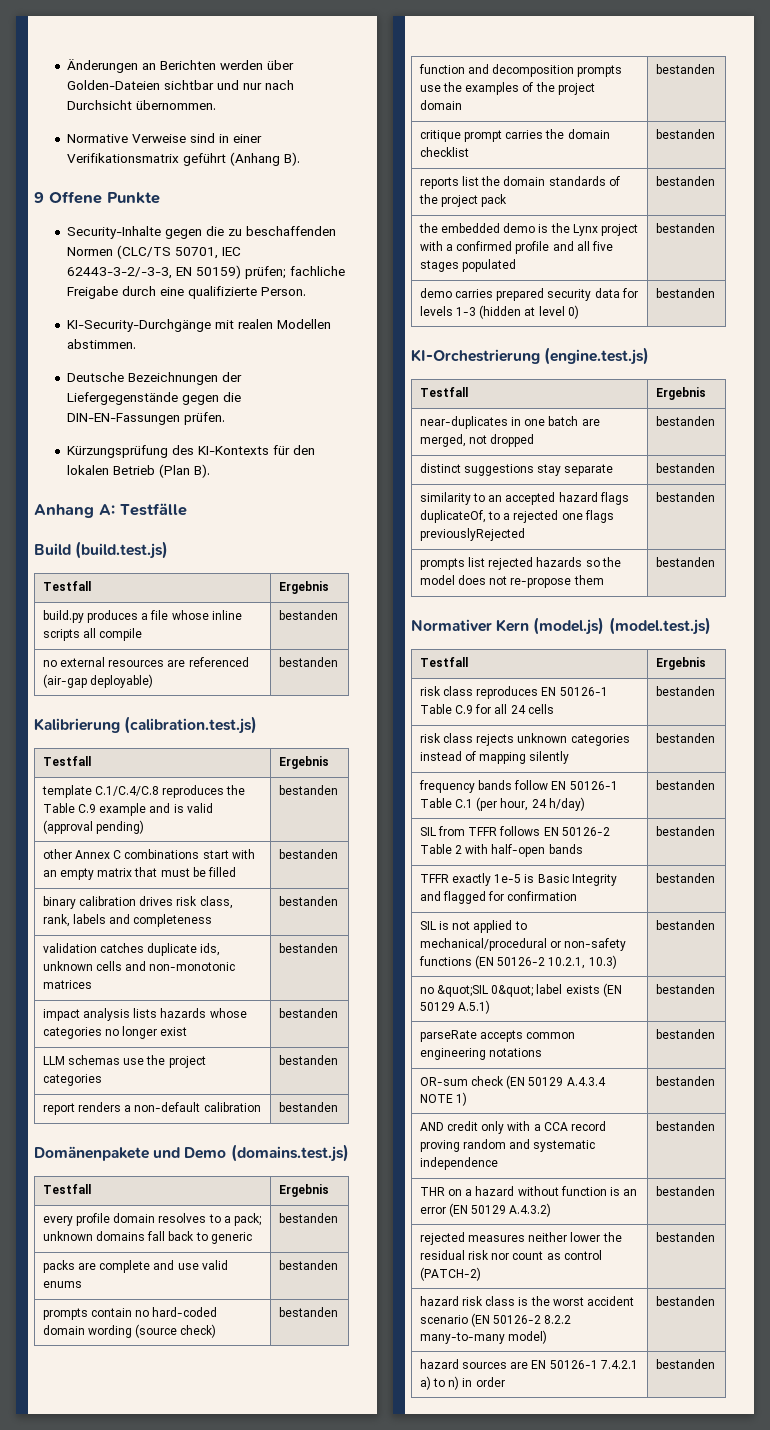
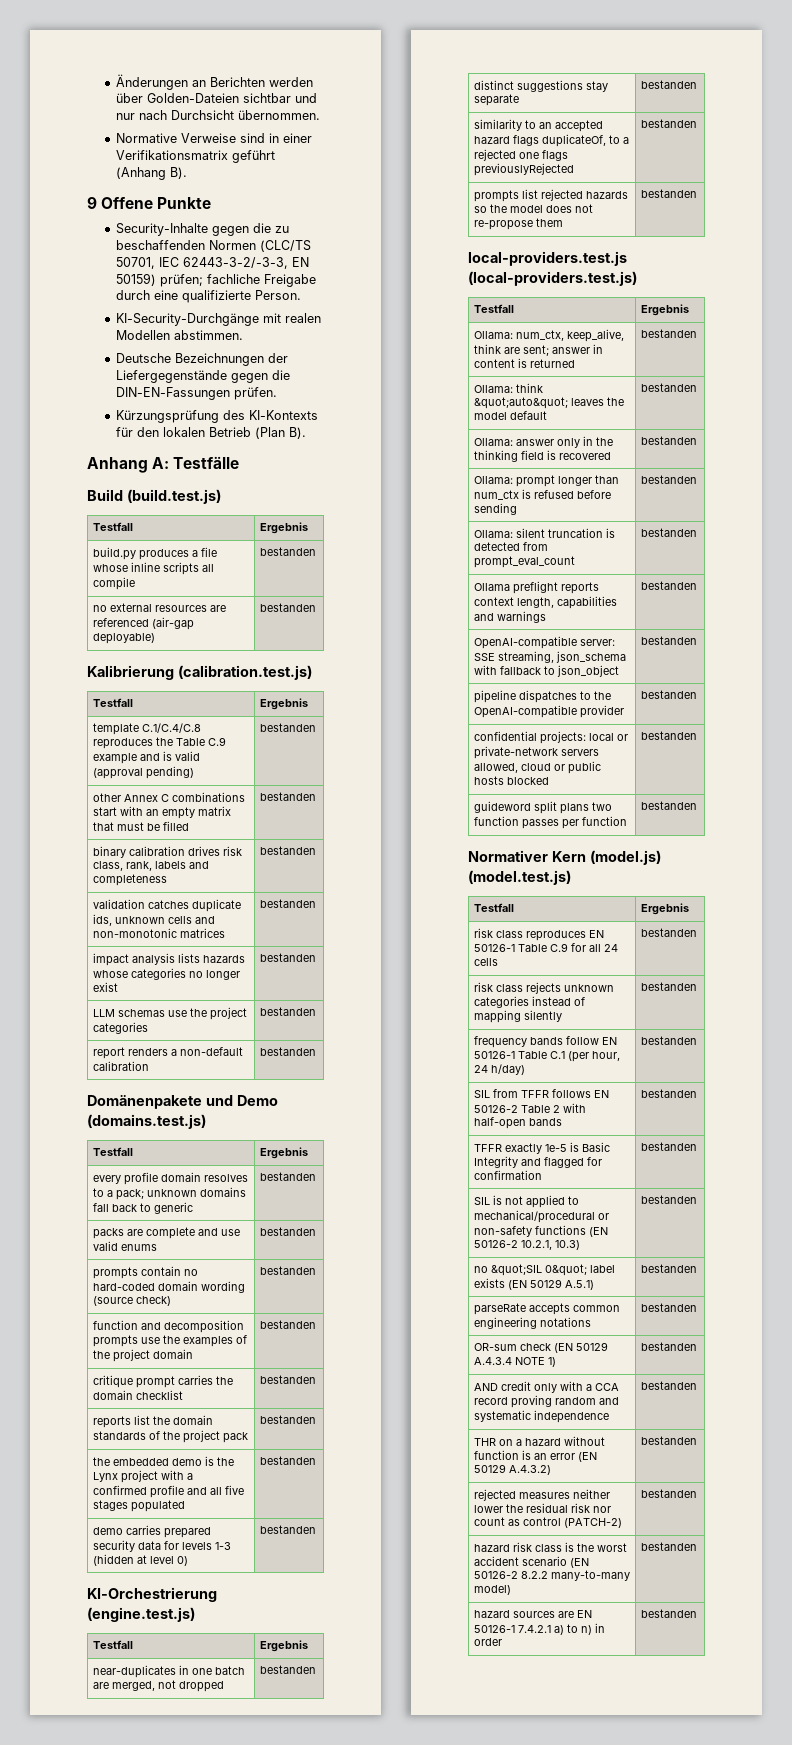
(715, 562) none -> [468,251,627,266] [468,271,637,286] [473,304,514,313] [640,304,689,316] [473,329,624,342] [473,344,603,356] [473,358,575,368] [640,329,697,338] [473,383,543,393] [473,397,624,409] [473,411,547,420] [640,383,697,392] [473,436,613,448] [473,450,611,462] [640,436,697,445] [473,475,619,487] [473,489,611,500] [473,503,517,515] [640,475,697,484] [473,528,615,538] [473,542,548,551] [473,556,575,568] [640,528,697,537] [473,581,599,594] [473,596,617,609] [473,611,546,623] [640,581,697,590] [473,636,615,649] [473,651,626,663] [473,665,619,677] [640,636,697,645] [473,690,611,703] [473,705,624,718] [640,690,697,699] [473,731,628,744] [473,746,599,759] [473,761,601,774] [473,776,549,785] [640,731,697,740] [473,801,612,814] [473,816,627,829] [640,801,697,810] // local-providers.test.js (local-providers.test.js) // Testfall | Ergebnis // Ollama: num_ctx, keep_alive, think are sent; answer in content is returned | bestanden // Ollama: think &quot;auto&quot; leaves the model default | bestanden // Ollama: answer only in the thinking field is recovered | bestanden // Ollama: prompt longer than num_ctx is refused before sending | bestanden // Ollama: silent truncation is detected from prompt_eval_count | bestanden // Ollama preflight reports context length, capabilities and warnings | bestanden // OpenAI-compatible server: SSE streaming, json_schema with fallback to json_object | bestanden // pipeline dispatches to the OpenAI-compatible provider | bestanden // confidential projects: local or private-network servers allowed, cloud or public hosts blocked | bestanden // guideword split plans two function passes per function | bestanden

